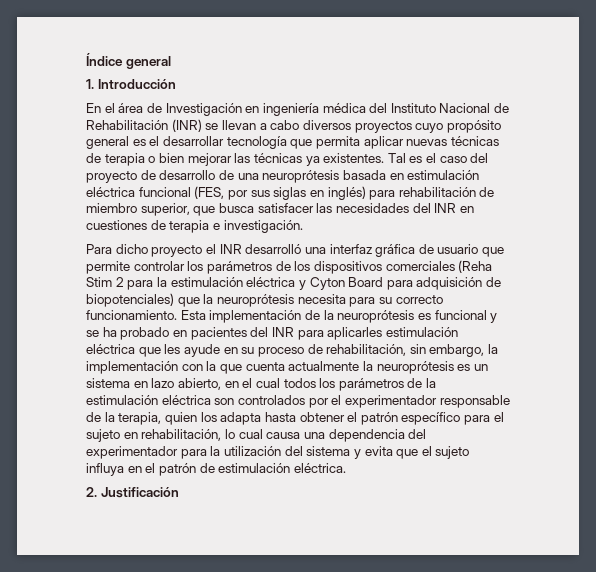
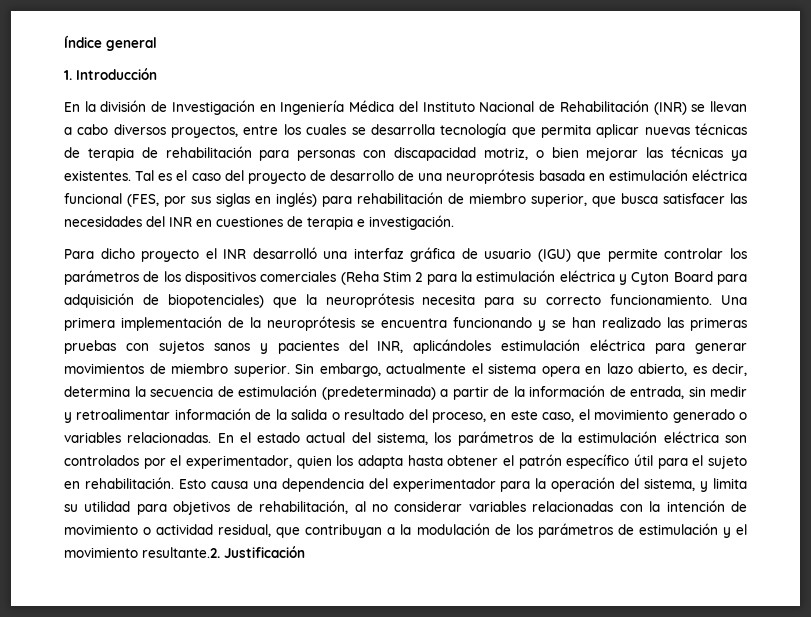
[104,103,144,113] el área -> [84,100,147,112] la división
[262,103,366,116] ingeniería médica -> [280,100,395,115] Ingeniería Médica
[354,120,501,133] [86,136,224,149] proyectos cuyo propósito general es el desarrollar -> [171,124,435,138] proyectos, entre los cuales se desarrolla
(145, 159) none -> [141,146,528,161] de rehabilitación para personas con discapacidad motriz,
(479, 249) none -> [537,249,571,262] (IGU)
[180,310,206,320] Esta -> [721,295,747,305] [64,317,115,331] Una primera
[417,310,498,323] [86,327,458,340] [86,344,499,357] [86,361,488,374] [86,378,316,390] es funcional y se ha probado en pacientes del INR para aplicarles estimulación eléctrica que les ayude en su proceso de rehabilitación, sin embargo, la implementación con la que cuenta actualmente la neuroprótesis es un sistema en lazo abierto, en el cual todos -> [361,317,747,331] [64,339,747,354] [64,363,747,377] [64,385,747,400] [64,408,747,423] [64,432,428,445] se encuentra funcionando y se han realizado las primeras pruebas con sujetos sanos y pacientes del INR, aplicándoles estimulación eléctrica para generar movimientos de miembro superior. Sin embargo, actualmente el sistema opera en lazo abierto, es decir, determina la secuencia de estimulación (predeterminada) a partir de la información de entrada, sin medir y retroalimentar información de la salida o resultado del proceso, en este caso, el movimiento generado o variables relacionadas. En el estado actual del sistema,
[344,395,510,408] [86,412,162,425] experimentador responsable de la terapia, -> [186,455,292,469] experimentador,
(461, 418) none -> [634,454,654,466] útil
[141,429,263,441] rehabilitación, lo cual -> [84,477,206,489] rehabilitación. Esto
[223,446,470,459] [86,463,346,476] [86,487,97,497] utilización del sistema y evita que el sujeto influya en el patrón de estimulación eléctrica. // 2. -> [551,477,748,492] [64,500,748,515] [64,523,748,538] [64,547,220,558] operación del sistema, y limita su utilidad para objetivos de rehabilitación, al no considerar variables relacionadas con la intención de movimiento o actividad residual, que contribuyan a la modulación de los parámetros de estimulación y el movimiento resultante.2.

